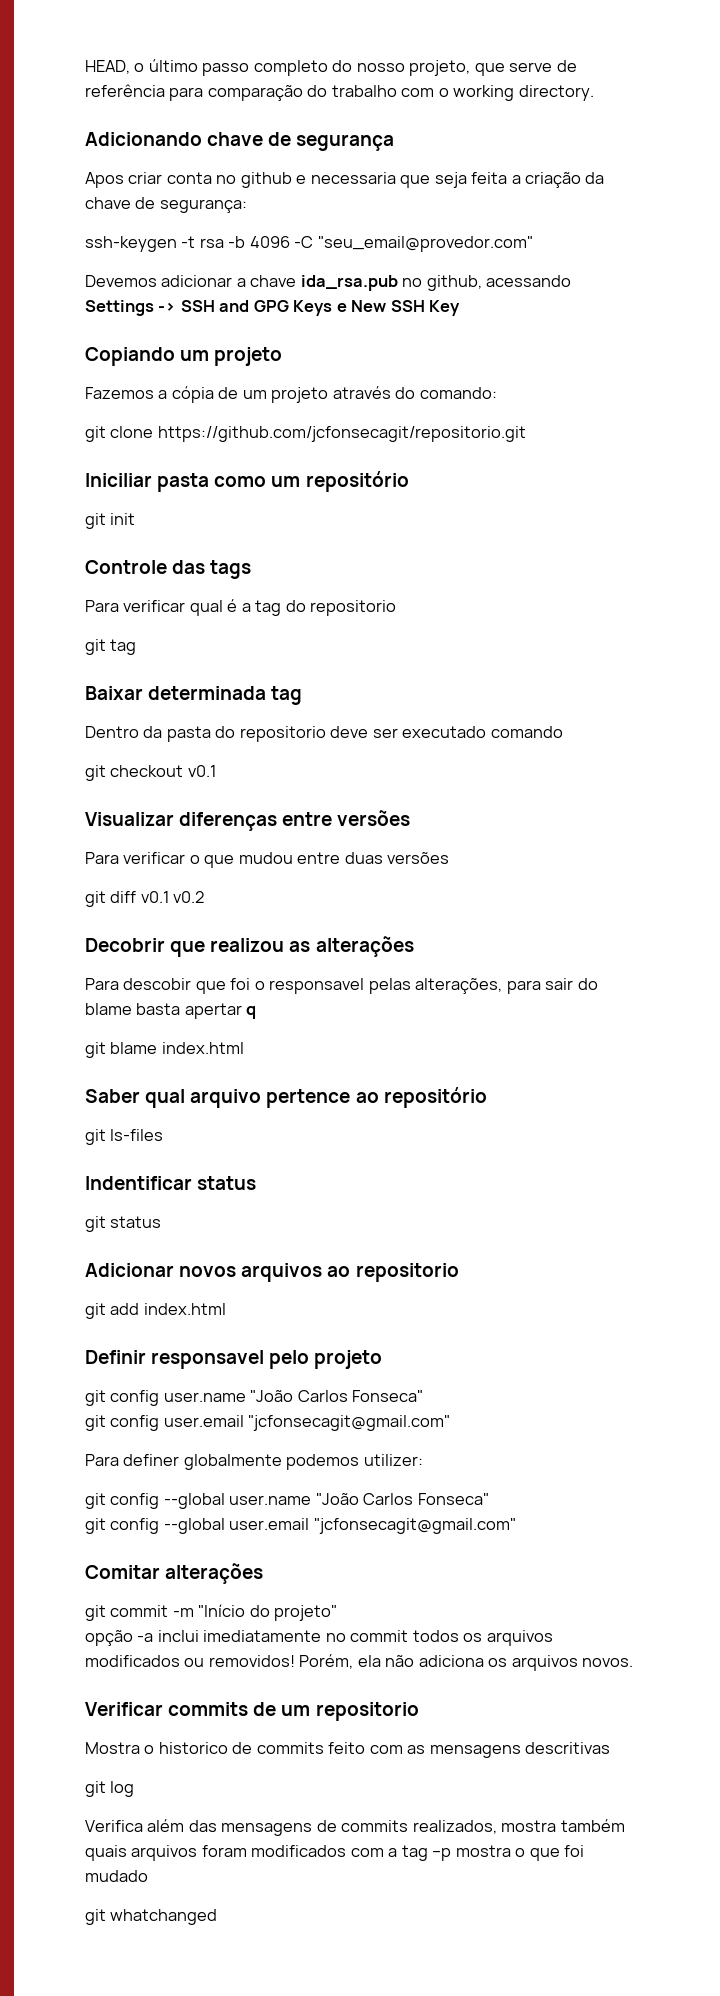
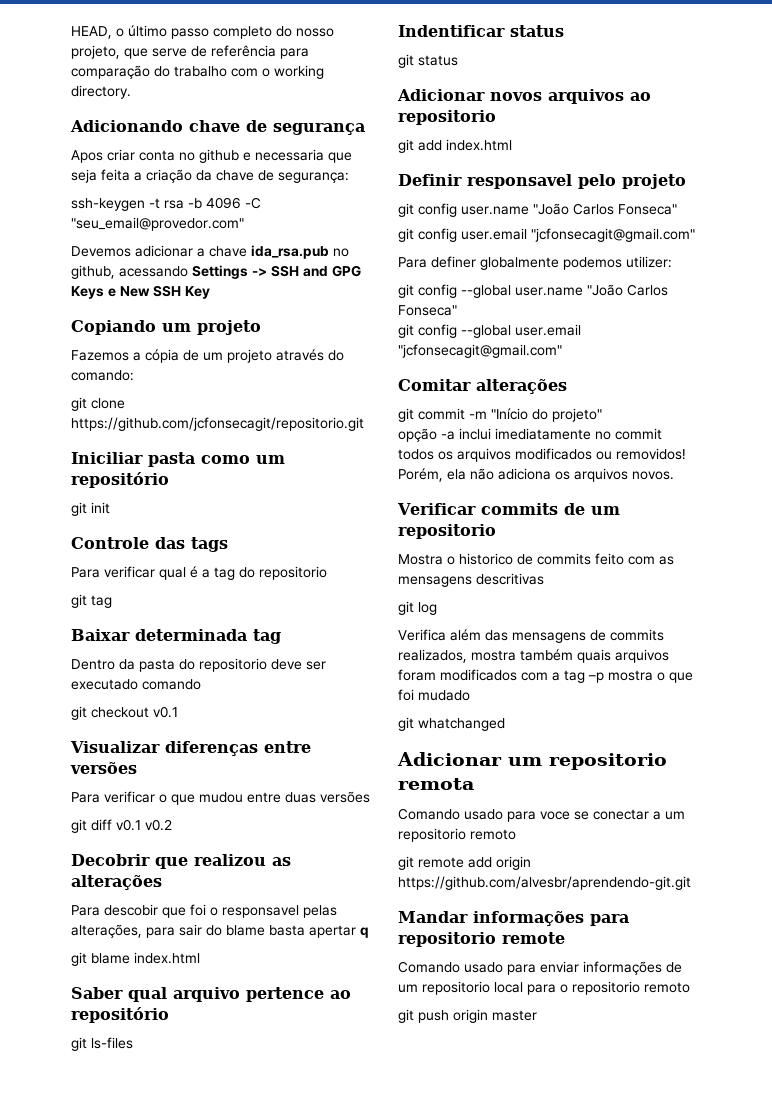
(218, 1917) none -> [397,752,667,770] [398,778,474,790] [398,808,685,822] [398,828,516,842] [398,856,531,870] [398,876,691,890] [398,911,629,926] [398,932,565,947] [398,961,682,975] [398,981,690,995] [398,1009,537,1023] // Adicionar um repositorio remota // Comando usado para voce se conectar a um repositorio remoto // git remote add origin https://github.com/alvesbr/aprendendo-git.git // Mandar informações para repositorio remote // Comando usado para enviar informações de um repositorio local para o repositorio remoto // git push origin master

